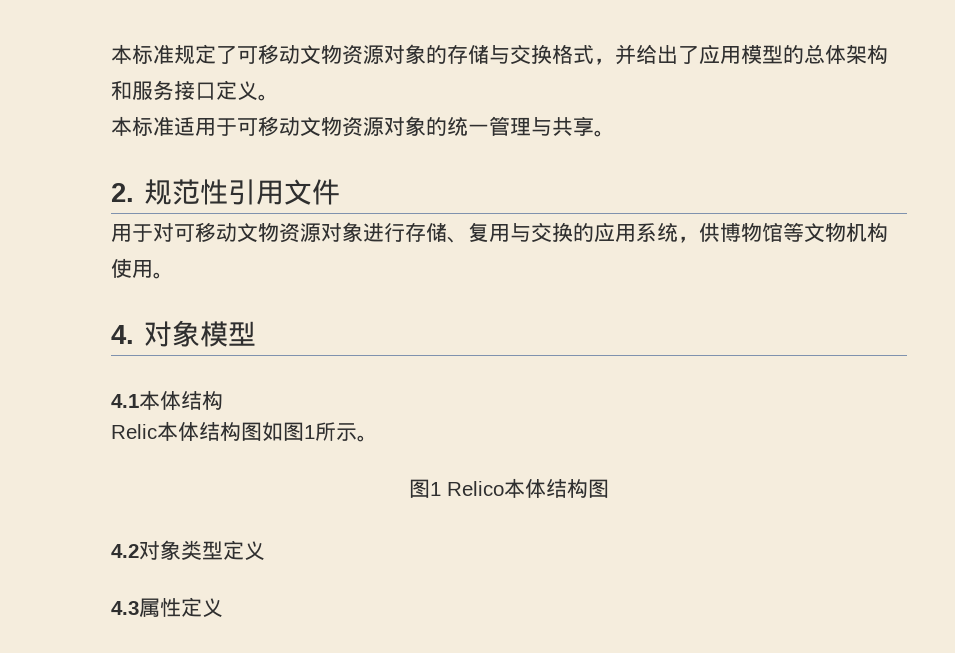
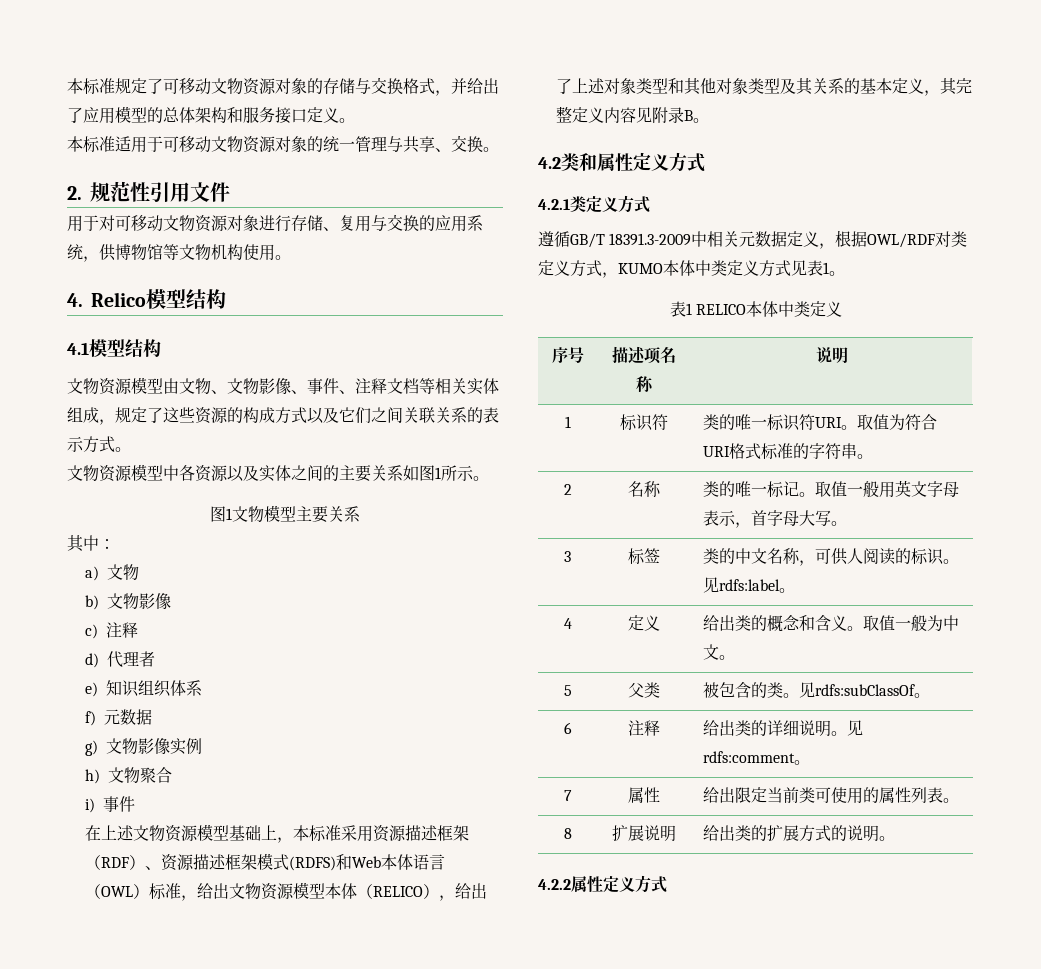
(594, 126) none -> [435,135,483,153] 、交换
[144,320,257,347] [111,390,223,410] [111,421,262,441] 对象模型 // 4.1本体结构 // Relic本体结构图 -> [91,289,226,309] [67,339,161,358] [67,377,499,395] [67,407,499,425] [67,436,131,453] [67,464,403,482] Relico模型结构 // 4.1模型结构 // 文物资源模型由文物、文物影像、事件、注释文档等相关实体组成，规定了这些资源的构成方式以及它们之间关联关系的表示方式。 // 文物资源模型中各资源以及实体之间的主要关系
[447,478,609,498] [111,540,265,560] [111,597,223,617] Relico本体结构图 // 4.2对象类型定义 // 4.3属性定义 -> [232,505,360,523] [67,535,115,552] [85,564,140,581] [85,593,172,610] [85,622,139,639] [85,651,156,668] [85,680,203,697] [85,709,153,726] [85,738,203,756] [85,767,173,784] [85,796,136,813] [85,824,470,843] [85,853,446,871] [85,882,488,901] [556,78,973,96] [556,106,710,124] [538,152,705,172] [538,195,650,213] [538,230,968,249] [538,260,845,278] [669,301,843,317] [551,347,584,363] [611,346,676,364] [635,376,654,393] [815,347,848,363] [564,416,571,428] [619,414,668,431] [702,414,937,431] [702,443,873,460] [563,484,572,495] [627,481,661,497] [702,480,959,498] [702,510,847,528] [564,551,571,562] [627,548,660,565] [702,548,959,566] [702,577,795,593] [563,618,572,629] [627,615,660,631] [702,615,959,632] [702,644,735,660] [563,685,572,696] [627,682,660,698] [702,682,930,698] [563,722,572,734] [627,720,660,736] [702,720,863,737] [702,751,810,765] [563,790,572,801] [627,787,660,803] [702,787,959,804] [563,828,572,839] [611,825,676,842] [702,825,895,842] [538,875,667,893] 文物模型主要关系 // 其中： // a)文物 // b)文物影像 // c)注释 // d)代理者 // e)知识组织体系 // f)元数据 // g)文物影像实例 // h)文物聚合 // i)事件 // 在上述文物资源模型基础上，本标准采用资源描述框架（RDF）、资源描述框架模式(RDFS)和Web本体语言（OWL）标准，给出文物资源模型本体（RELICO），给出了上述对象类型和其他对象类型及其关系的基本定义，其完整定义内容见附录B。 // 4.2类和属性定义方式 // 4.2.1类定义方式 // 遵循GB/T 18391.3-2009中相关元数据定义，根据OWL/RDF对类定义方式，KUMO本体中类定义方式见表1。 // 表1 RELICO本体中类定义 // 序号 | 描述项名称 | 说明 // 1 | 标识符 | 类的唯一标识符URI。取值为符合URI格式标准的字符串。 // 2 | 名称 | 类的唯一标记。取值一般用英文字母表示，首字母大写。 // 3 | 标签 | 类的中文名称，可供人阅读的标识。见rdfs:label。 // 4 | 定义 | 给出类的概念和含义。取值一般为中文。 // 5 | 父类 | 被包含的类。见rdfs:subClassOf。 // 6 | 注释 | 给出类的详细说明。见rdfs:comment。 // 7 | 属性 | 给出限定当前类可使用的属性列表。 // 8 | 扩展说明 | 给出类的扩展方式的说明。 // 4.2.2属性定义方式

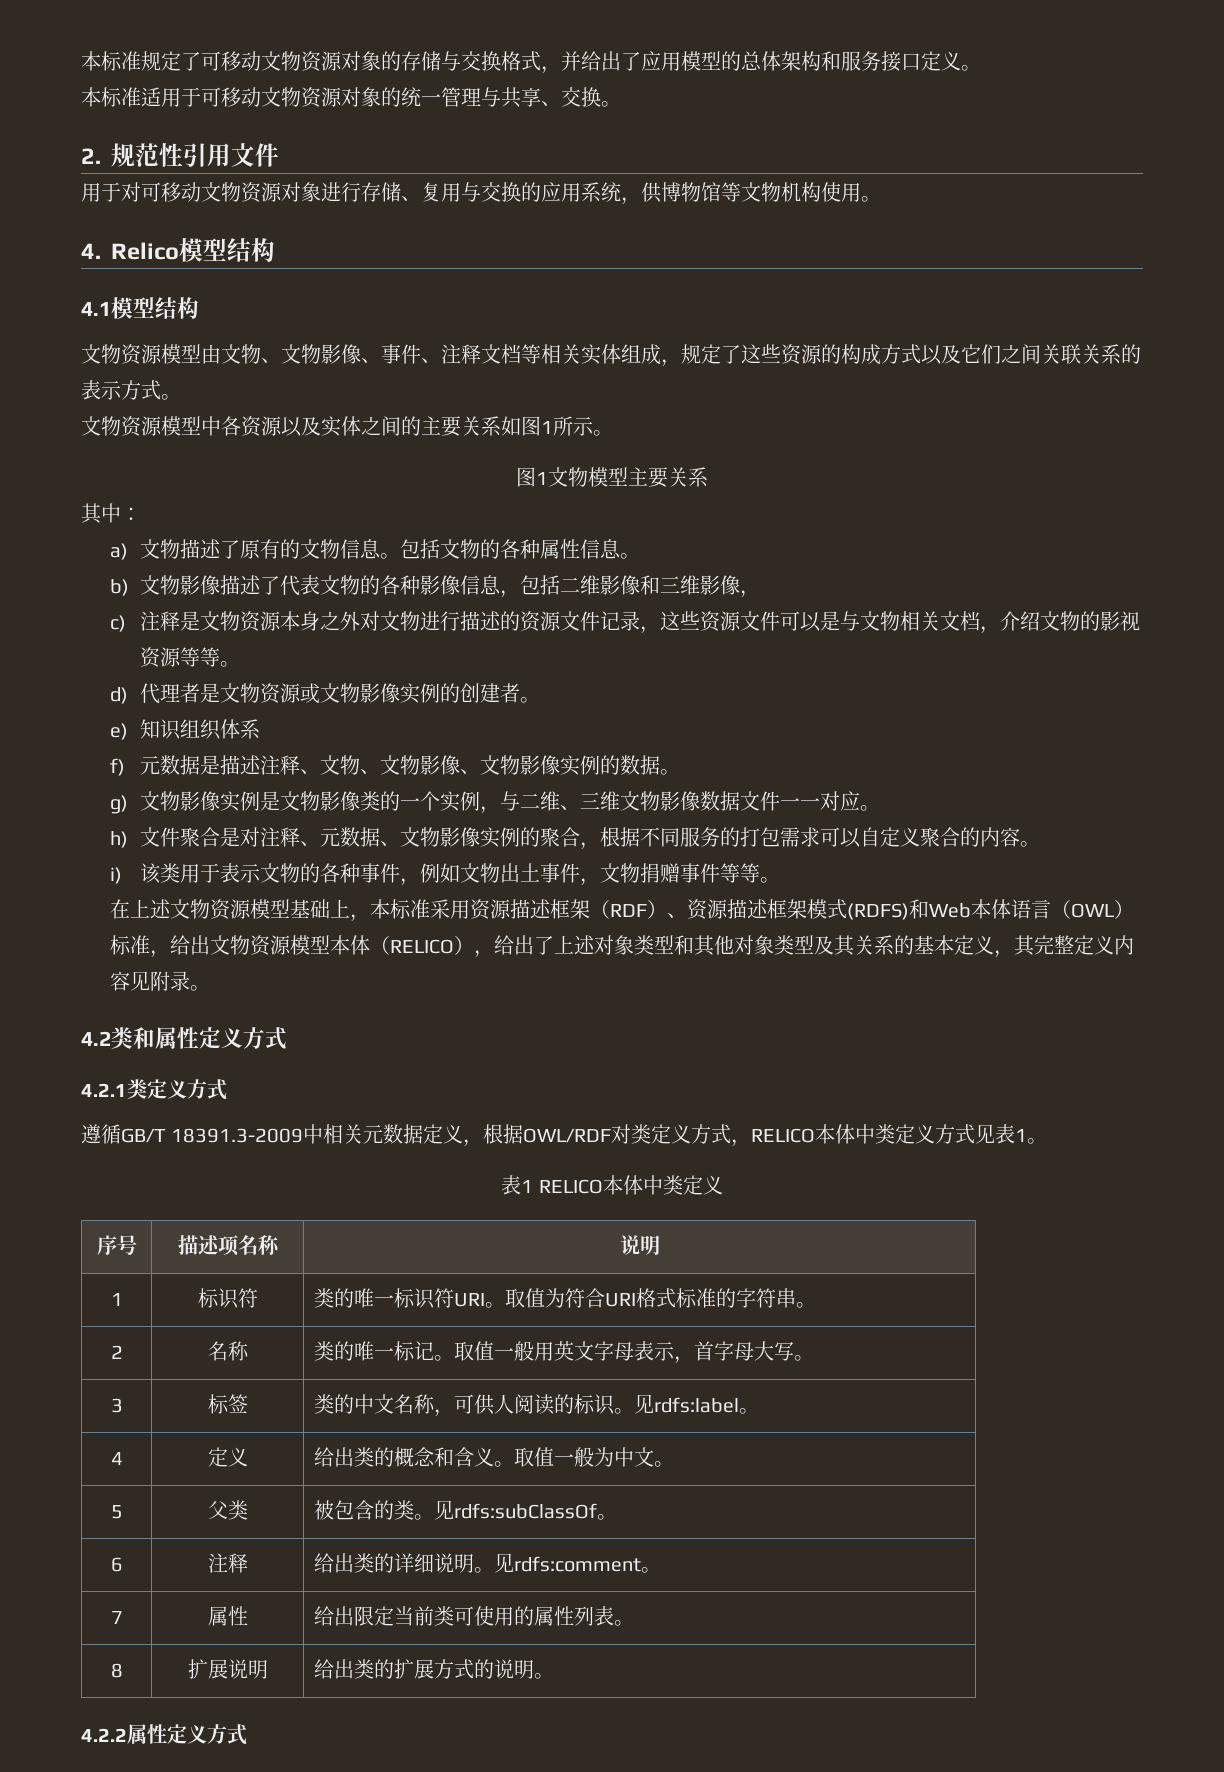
[85,593,172,610] [85,622,139,639] [85,651,156,668] // b)文物影像 // c)注释 // d)代理者 -> [179,539,640,559] [110,575,760,598] [110,611,1140,634] [139,647,240,668] [110,683,540,704] 描述了原有的文物信息。包括文物的各种属性信息。 // b)文物影像描述了代表文物的各种影像信息，包括二维影像和三维影像， // c)注释是文物资源本身之外对文物进行描述的资源文件记录，这些资源文件可以是与文物相关文档，介绍文物的影视资源等等。 // d)代理者是文物资源或文物影像实例的创建者。
[85,738,203,756] // g)文物影像实例 -> [199,755,680,776] [110,791,880,814] 是描述注释、文物、文物影像、文物影像实例的数据。 // g)文物影像实例是文物影像类的一个实例，与二维、三维文物影像数据文件一一对应。
[124,767,173,784] [85,796,136,813] 物聚合 // i)事件 -> [159,827,1040,850] [110,863,780,886] 件聚合是对注释、元数据、文物影像实例的聚合，根据不同服务的打包需求可以自定义聚合的内容。 // i)该类用于表示文物的各种事件，例如文物出土事件，文物捐赠事件等等。
[684,110,694,121] B -> (191, 981) none
[618,263,663,274] KUMO -> [751,1128,816,1143] RELICO

